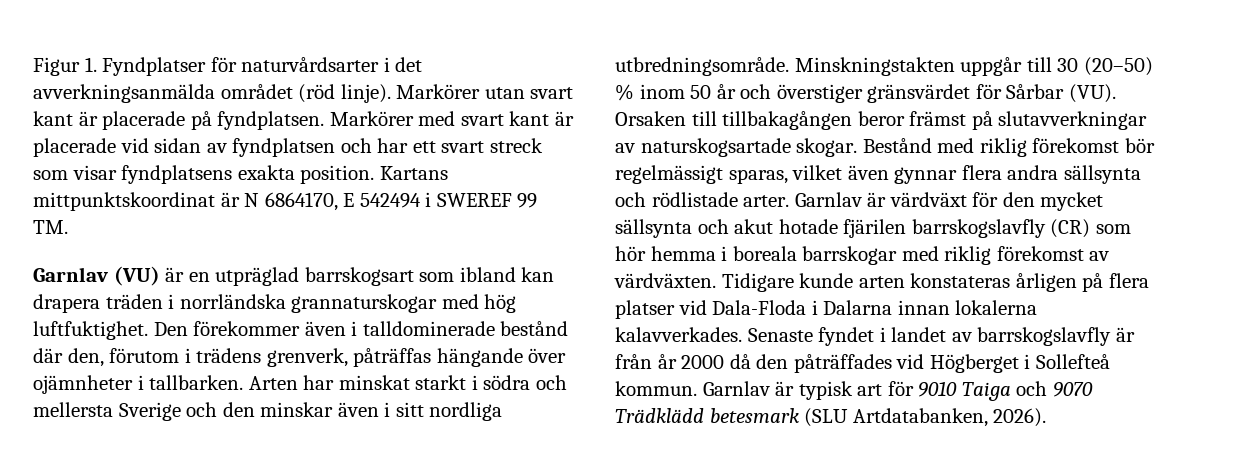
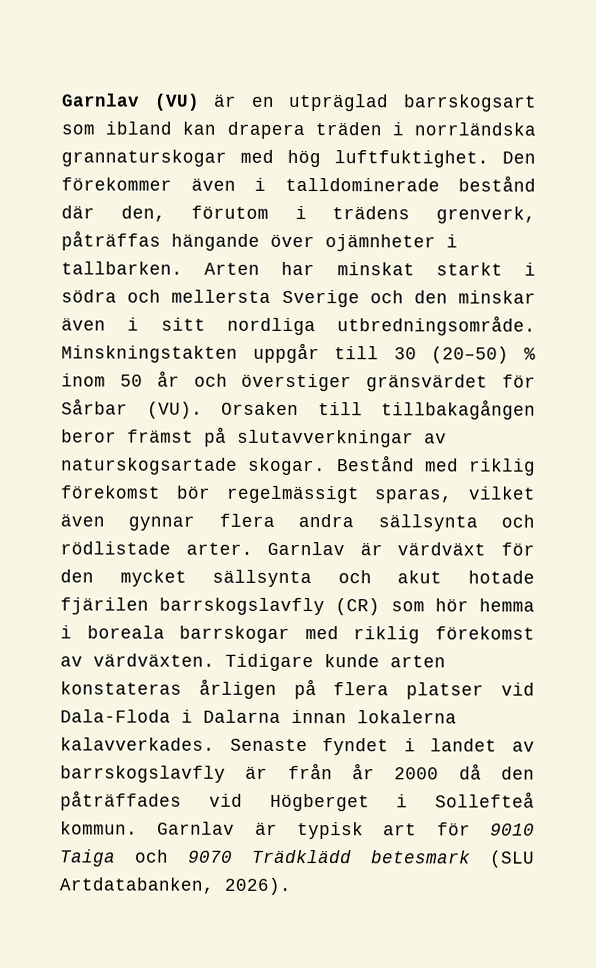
[33,57,423,76] [33,84,574,103] [33,111,574,130] [33,138,543,157] [33,165,448,184] [33,192,538,211] [33,220,68,234] Figur 1. Fyndplatser för naturvårdsarter i det avverkningsanmälda området (röd linje). Markörer utan svart kant är placerade på fyndplatsen. Markörer med svart kant är placerade vid sidan av fyndplatsen och har ett svart streck som visar fyndplatsens exakta position. Kartans mittpunktskoordinat är N 6864170, E 542494 i SWEREF 99 TM. // -> (61, 100) none

